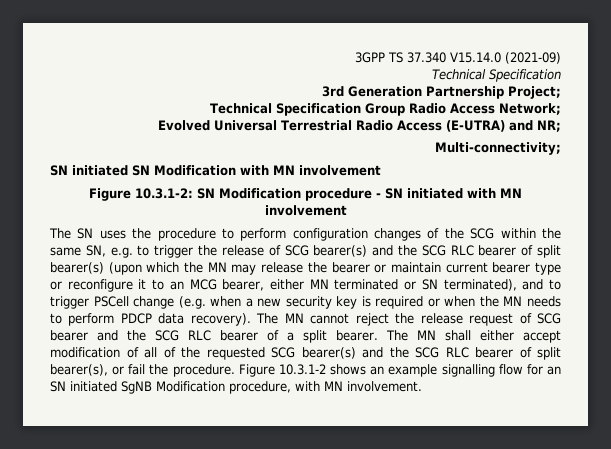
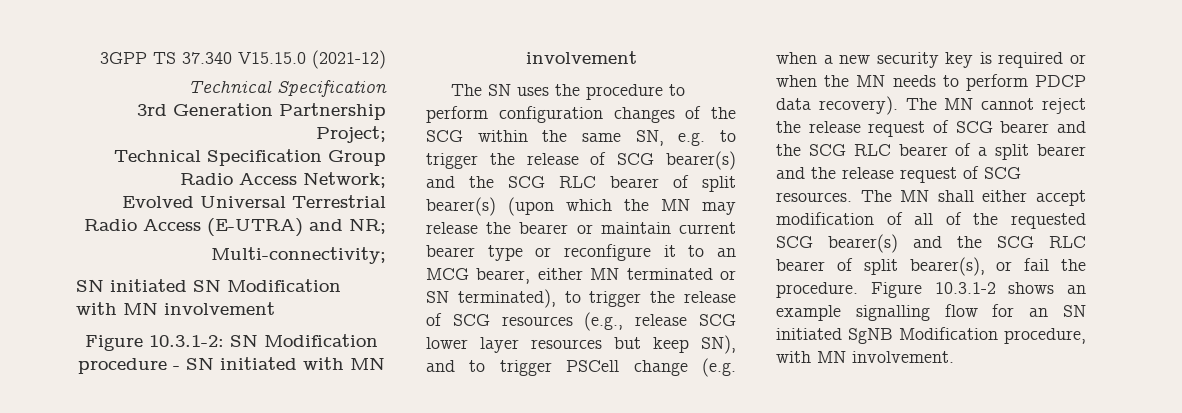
[450,52,561,64] V15.14.0 (2021-09) -> [238,50,386,69] V15.15.0 (2021-12)
(517, 285) none -> [564,291,736,307] [426,312,736,331] [426,335,736,354] to trigger the release of SCG resources (e.g., release SCG lower layer resources but keep SN),
[336,330,379,341] bearer. -> [1037,144,1086,156] [776,166,1021,183] [776,192,852,202] bearer and the release request of SCG resources.

